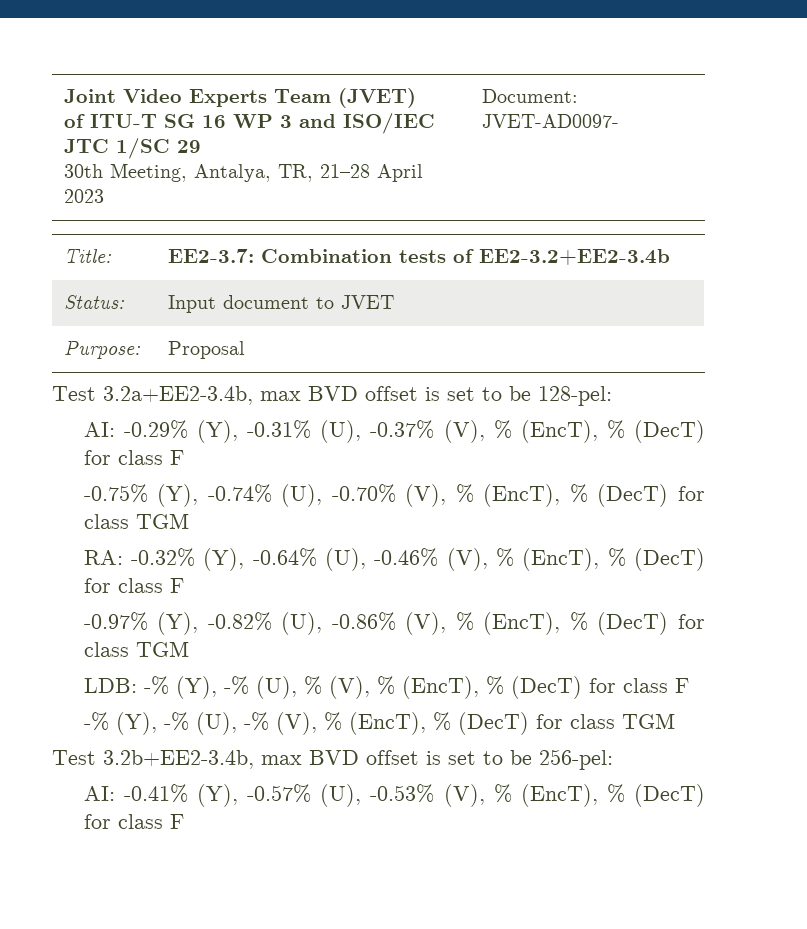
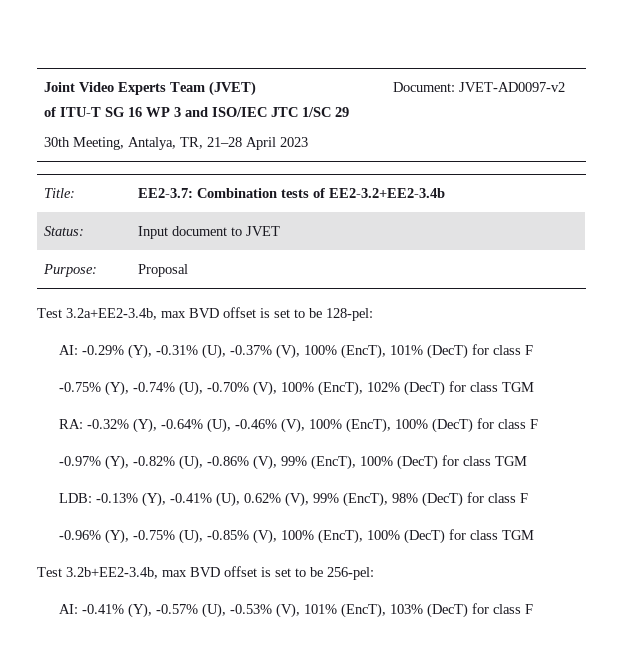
[481,114,619,128] JVET-AD0097- -> [458,82,565,92] JVET-AD0097-v2
[493,420,625,443] % (EncT), % -> [303,344,423,359] 100% (EncT), 101%
[455,484,588,507] % (EncT), % -> [280,381,400,396] 100% (EncT), 102%
[496,548,626,571] % (EncT), % -> [308,418,428,433] 100% (EncT), 100%
[455,612,588,635] % (EncT), % -> [280,455,393,470] 99% (EncT), 100%
[143,676,689,699] [83,712,451,735] -% (Y), -% (U), % (V), % (EncT), % (DecT) for class F // -% (Y), -% (U), -% (V), % (EncT), % -> [95,492,528,507] [58,529,400,544] -0.13% (Y), -0.41% (U), 0.62% (V), 99% (EncT), 98% (DecT) for class F // -0.96% (Y), -0.75% (U), -0.85% (V), 100% (EncT), 100%
[493,784,625,807] % (EncT), % -> [303,603,423,618] 101% (EncT), 103%

